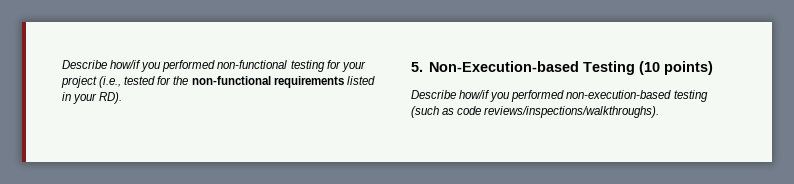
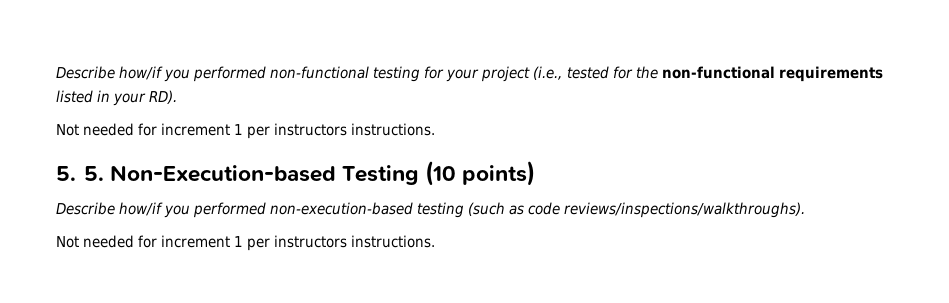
[411,62,423,72] // 5. -> [56,123,436,139] [56,166,104,181] // Not needed for increment 1 per instructors instructions. // 5. 5.
(660, 112) none -> [56,235,436,251] // Not needed for increment 1 per instructors instructions.

